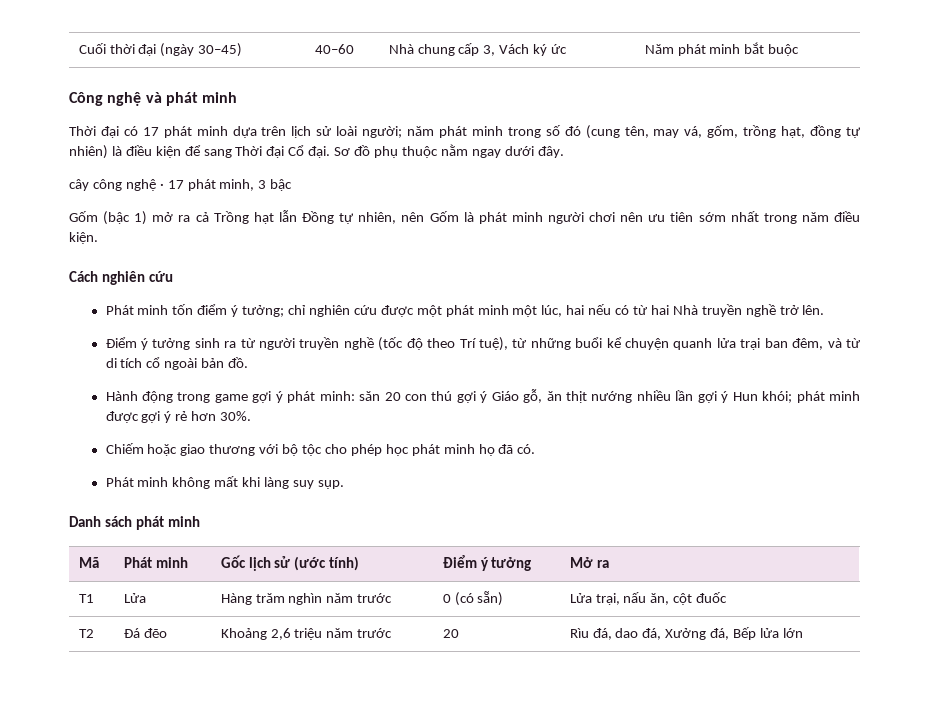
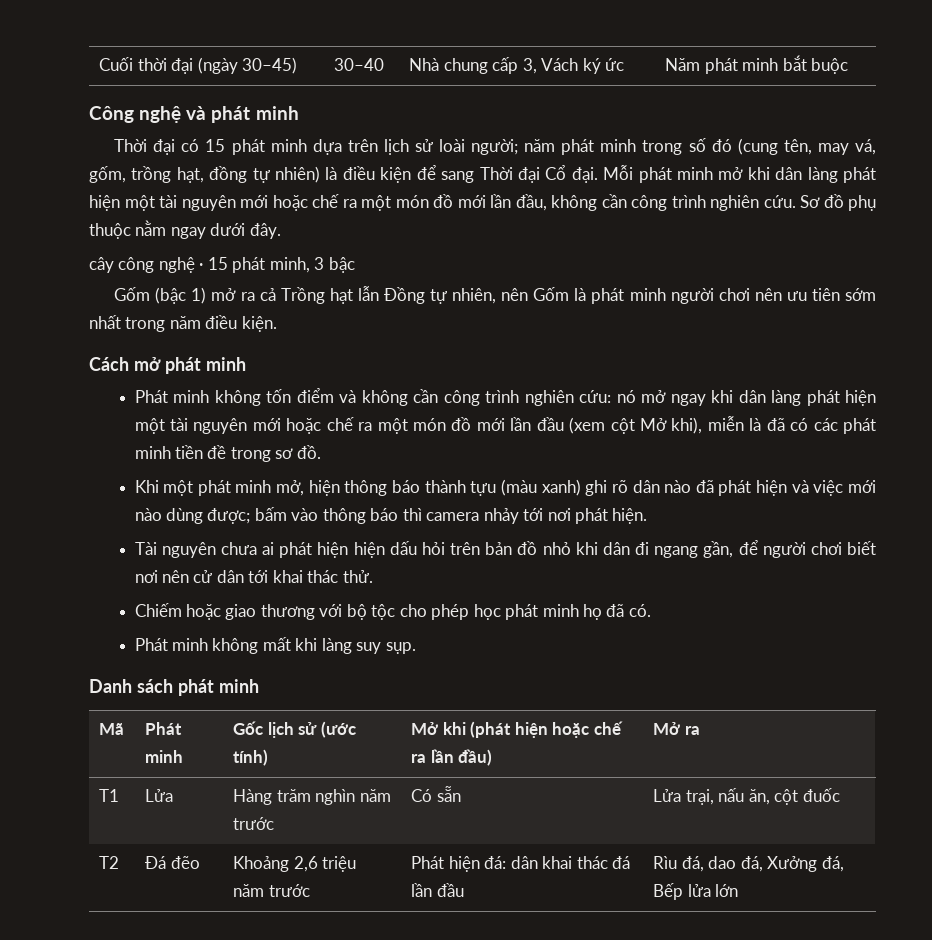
[314,44,354,54] 40–60 -> [334,58,385,71] 30–40
[142,127,159,136] 17 -> [205,139,226,152] 15
(331, 152) none -> [603,165,876,183] [89,194,796,211] Mỗi phát minh mở khi dân làng phát hiện một tài nguyên mới hoặc chế ra một món đồ mới lần đầu, không cần công trình nghiên cứu.
[167,180,184,189] 17 -> [207,257,228,270] 15
[102,271,174,285] [105,305,169,315] nghiên cứu // Phát minh -> [133,357,246,374] [134,390,261,406] mở phát minh // Phát minh không
[231,304,825,317] [105,337,862,351] [105,357,249,370] [105,389,861,403] [105,411,252,423] ý tưởng; chỉ nghiên cứu được một phát minh một lúc, hai nếu có từ hai Nhà truyền nghề trở lên. // Điểm ý tưởng sinh ra từ người truyền nghề (tốc độ theo Trí tuệ), từ những buổi kể chuyện quanh lửa trại ban đêm, và từ di tích cổ ngoài bản đồ. // Hành động trong game gợi ý phát minh: săn 20 con thú gợi ý Giáo gỗ, ăn thịt nướng nhiều lần gợi ý Hun khói; phát minh được gợi ý rẻ hơn 30%. -> [339,389,877,406] [134,416,876,434] [134,445,321,462] [134,479,876,496] [134,507,648,524] [134,540,876,558] [134,570,373,583] và không cần công trình nghiên cứu: nó mở ngay khi dân làng phát hiện một tài nguyên mới hoặc chế ra một món đồ mới lần đầu (xem cột Mở khi), miễn là đã có các phát minh tiền đề trong sơ đồ. // Khi một phát minh mở, hiện thông báo thành tựu (màu xanh) ghi rõ dân nào đã phát hiện và việc mới nào dùng được; bấm vào thông báo thì camera nhảy tới nơi phát hiện. // Tài nguyên chưa ai phát hiện hiện dấu hỏi trên bản đồ nhỏ khi dân đi ngang gần, để người chơi biết nơi nên cử dân tới khai thác thử.
[442,555,532,571] Điểm ý tưởng -> [411,721,623,738] [411,749,493,766] Mở khi (phát hiện hoặc chế ra lần đầu)
[442,591,504,606] 0 (có sẵn) -> [411,786,461,802] Có sẵn
[442,629,459,638] 20 -> [411,856,631,872] [411,883,464,897] Phát hiện đá: dân khai thác đá lần đầu

